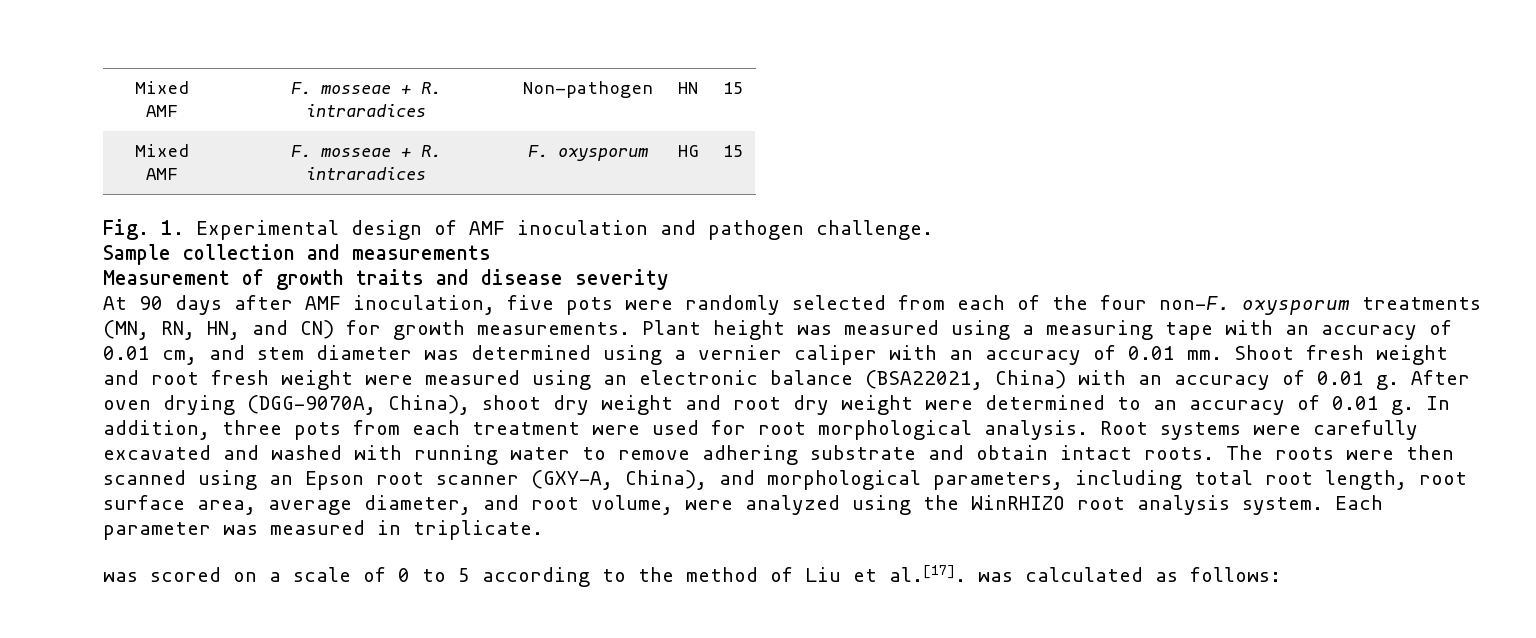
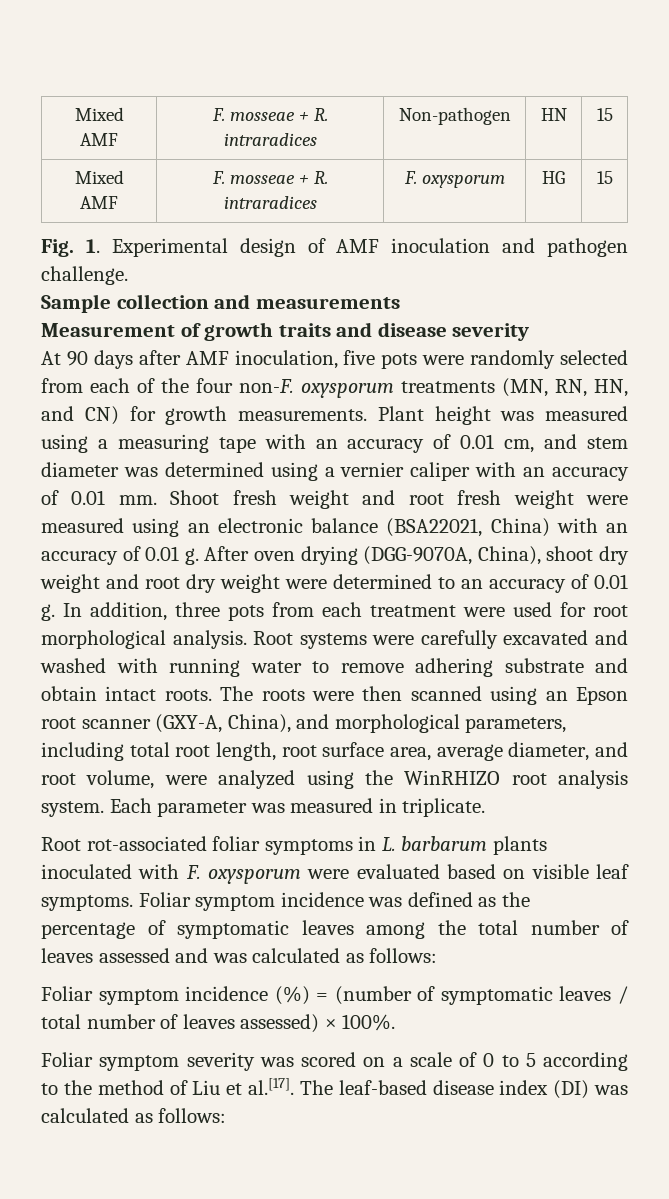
(543, 530) none -> [41,836,547,855] [41,864,629,884] [41,892,530,911] [41,920,629,939] [41,948,438,963] [41,986,628,1005] [41,1014,396,1033] [41,1052,255,1071] Root rot-associated foliar symptoms in L. barbarum plants inoculated with F. oxysporum were evaluated based on visible leaf symptoms. Foliar symptom incidence was defined as the percentage of symptomatic leaves among the total number of leaves assessed and was calculated as follows: // Foliar symptom incidence (%) = (number of symptomatic leaves / total number of leaves assessed) × 100%. // Foliar symptom severity
(966, 573) none -> [299,1080,590,1099] The leaf-based disease index (DI)

